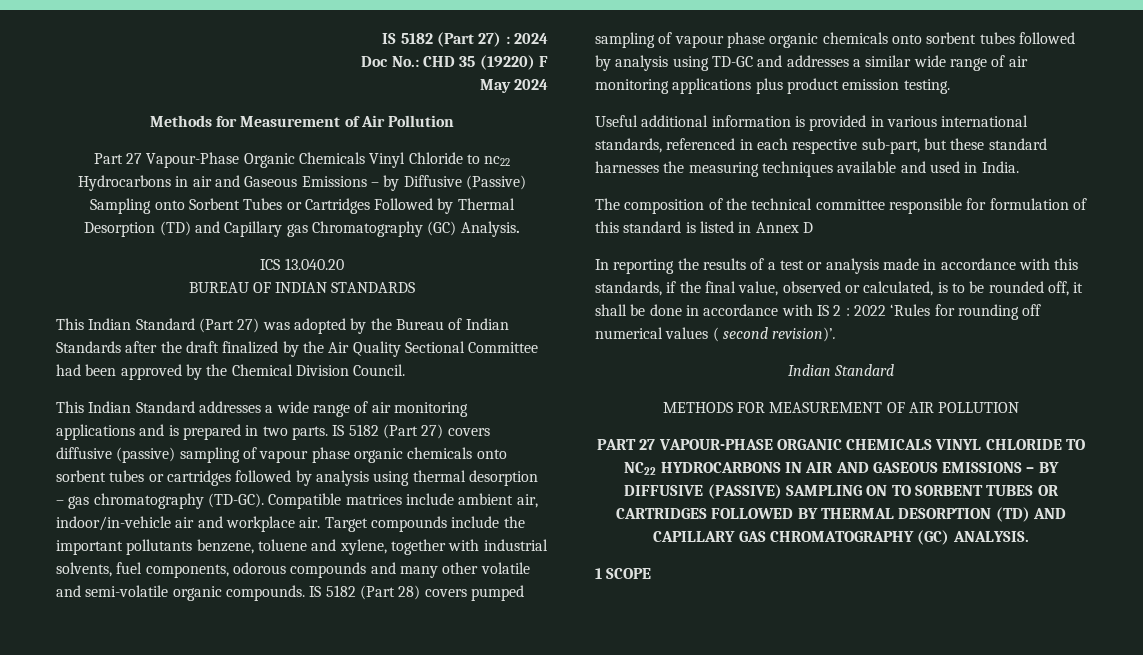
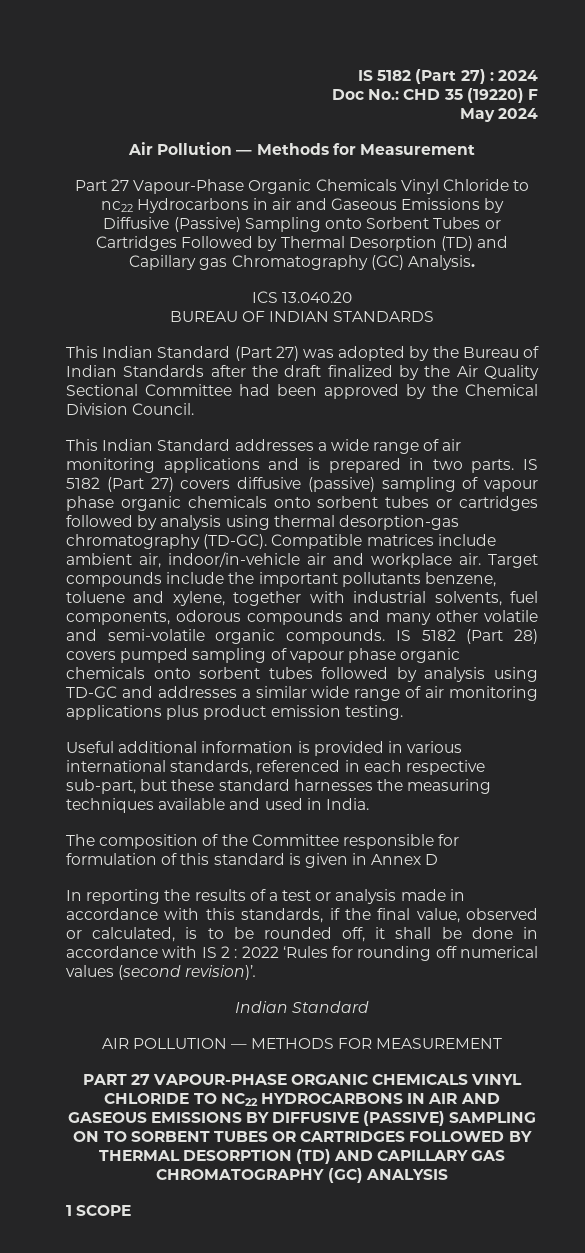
(548, 84) none -> [128,142,253,155] Air Pollution —
[344,115,455,127] of Air Pollution -> (475, 149) none
[370,182,379,187] – -> (480, 204) none
[468,470,538,486] [56,496,90,509] desorption – gas -> [338,515,459,530] desorption-gas
[751,198,885,210] technical committee -> [251,834,339,846] Committee
[699,221,734,233] listed -> [304,853,348,868] given
[712,327,768,342] ( second -> [118,965,182,980] (second
(895, 370) none -> [101,1038,247,1049] AIR POLLUTION —
[886,402,1020,413] OF AIR POLLUTION -> (503, 1043) none
[1026,467,1035,473] – -> (242, 1117) none
[952,531,1029,542] ANALYSIS. -> [365,1169,448,1180] ANALYSIS

